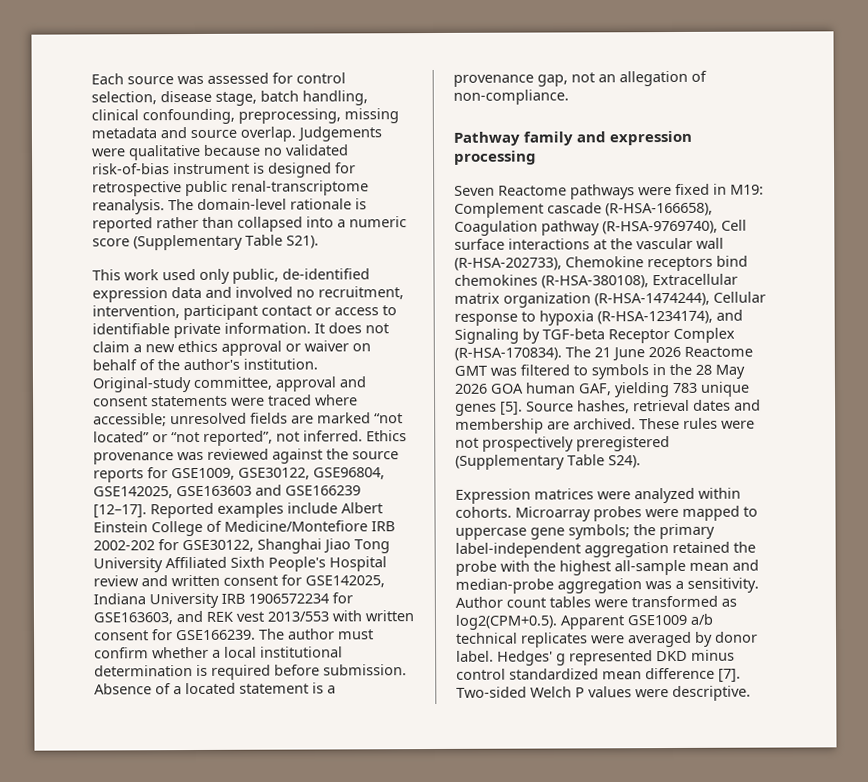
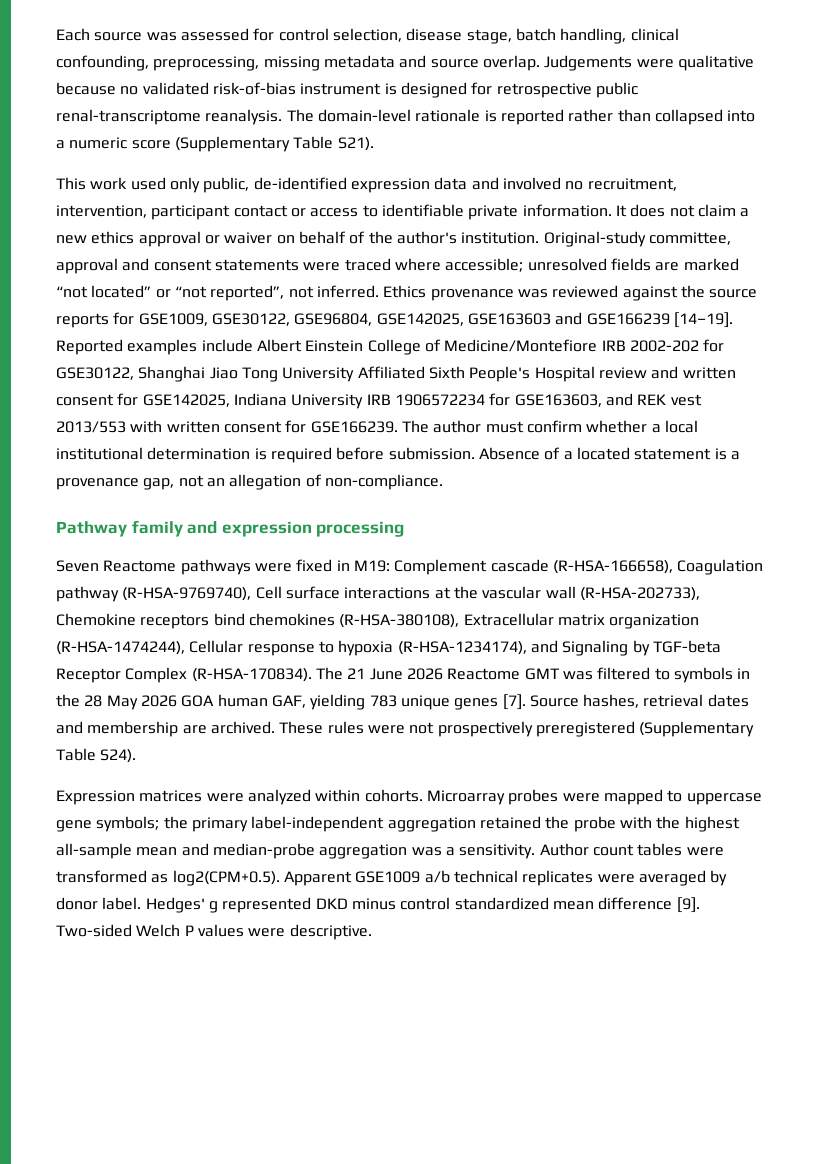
[93,504,147,519] [12–17]. -> [673,312,733,328] [14–19].
[500,401,523,416] [5]. -> [502,694,526,710] [7].
[718,668,741,683] [7]. -> [676,897,700,913] [9].

